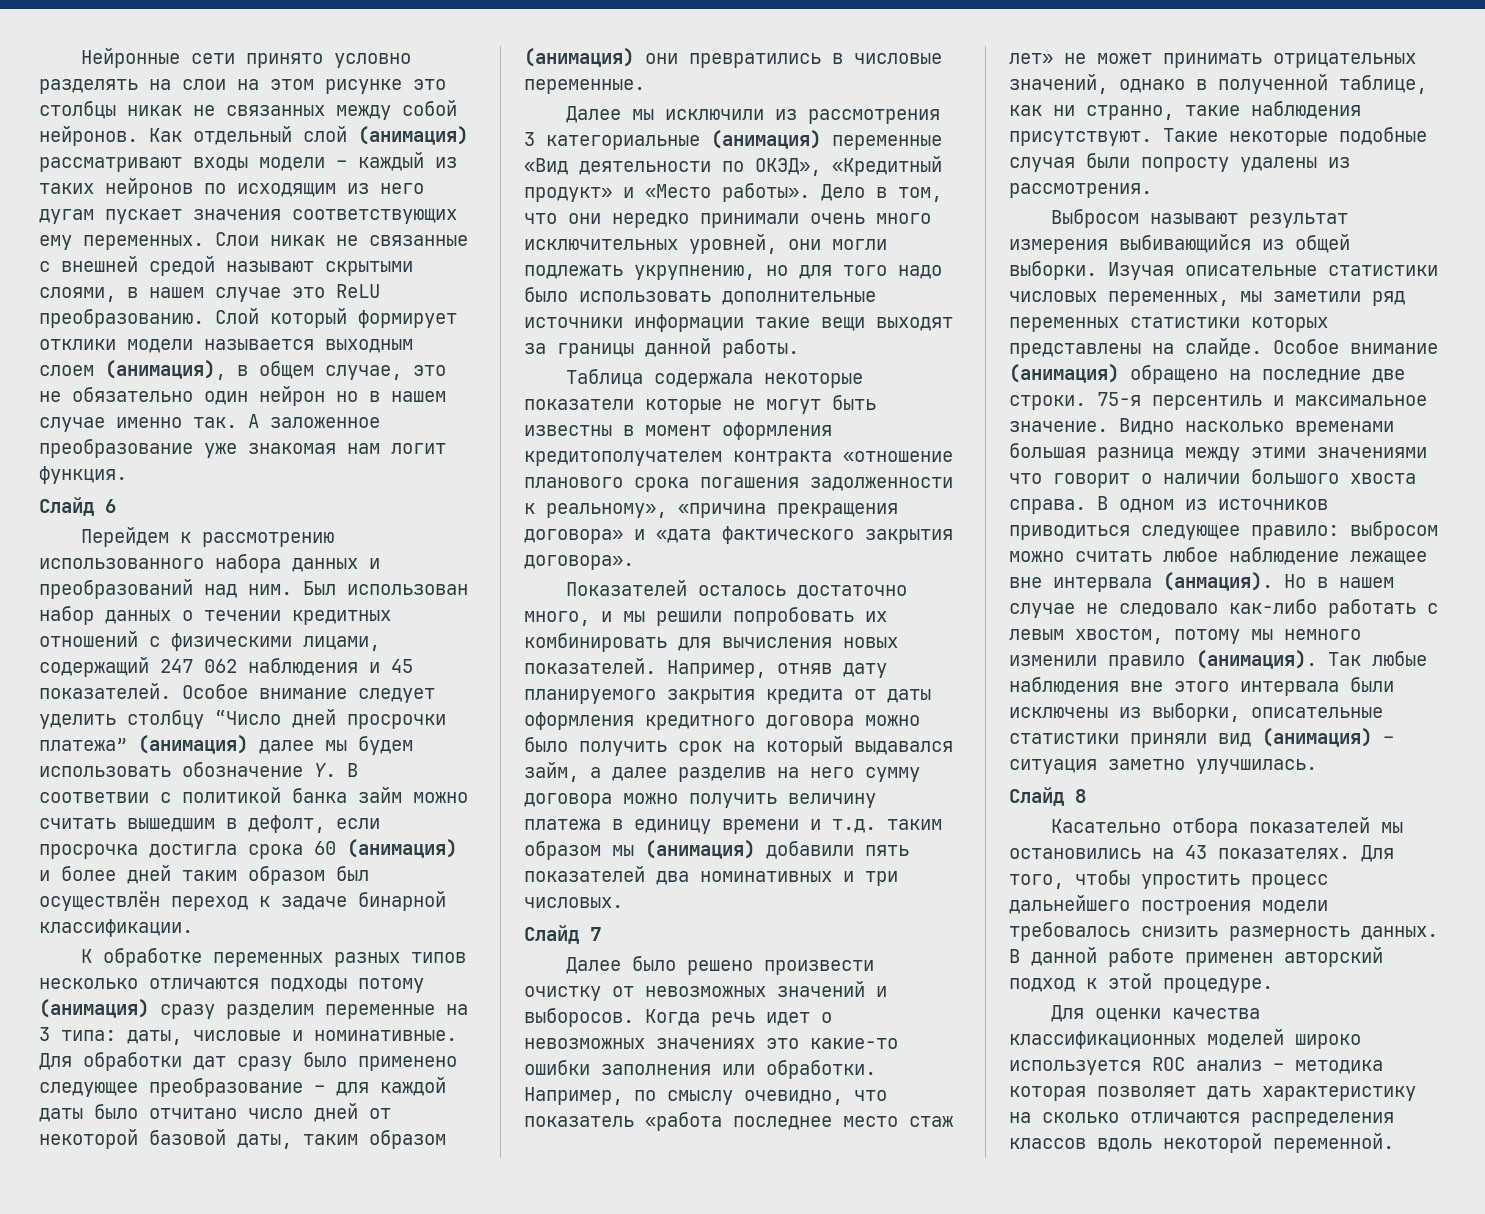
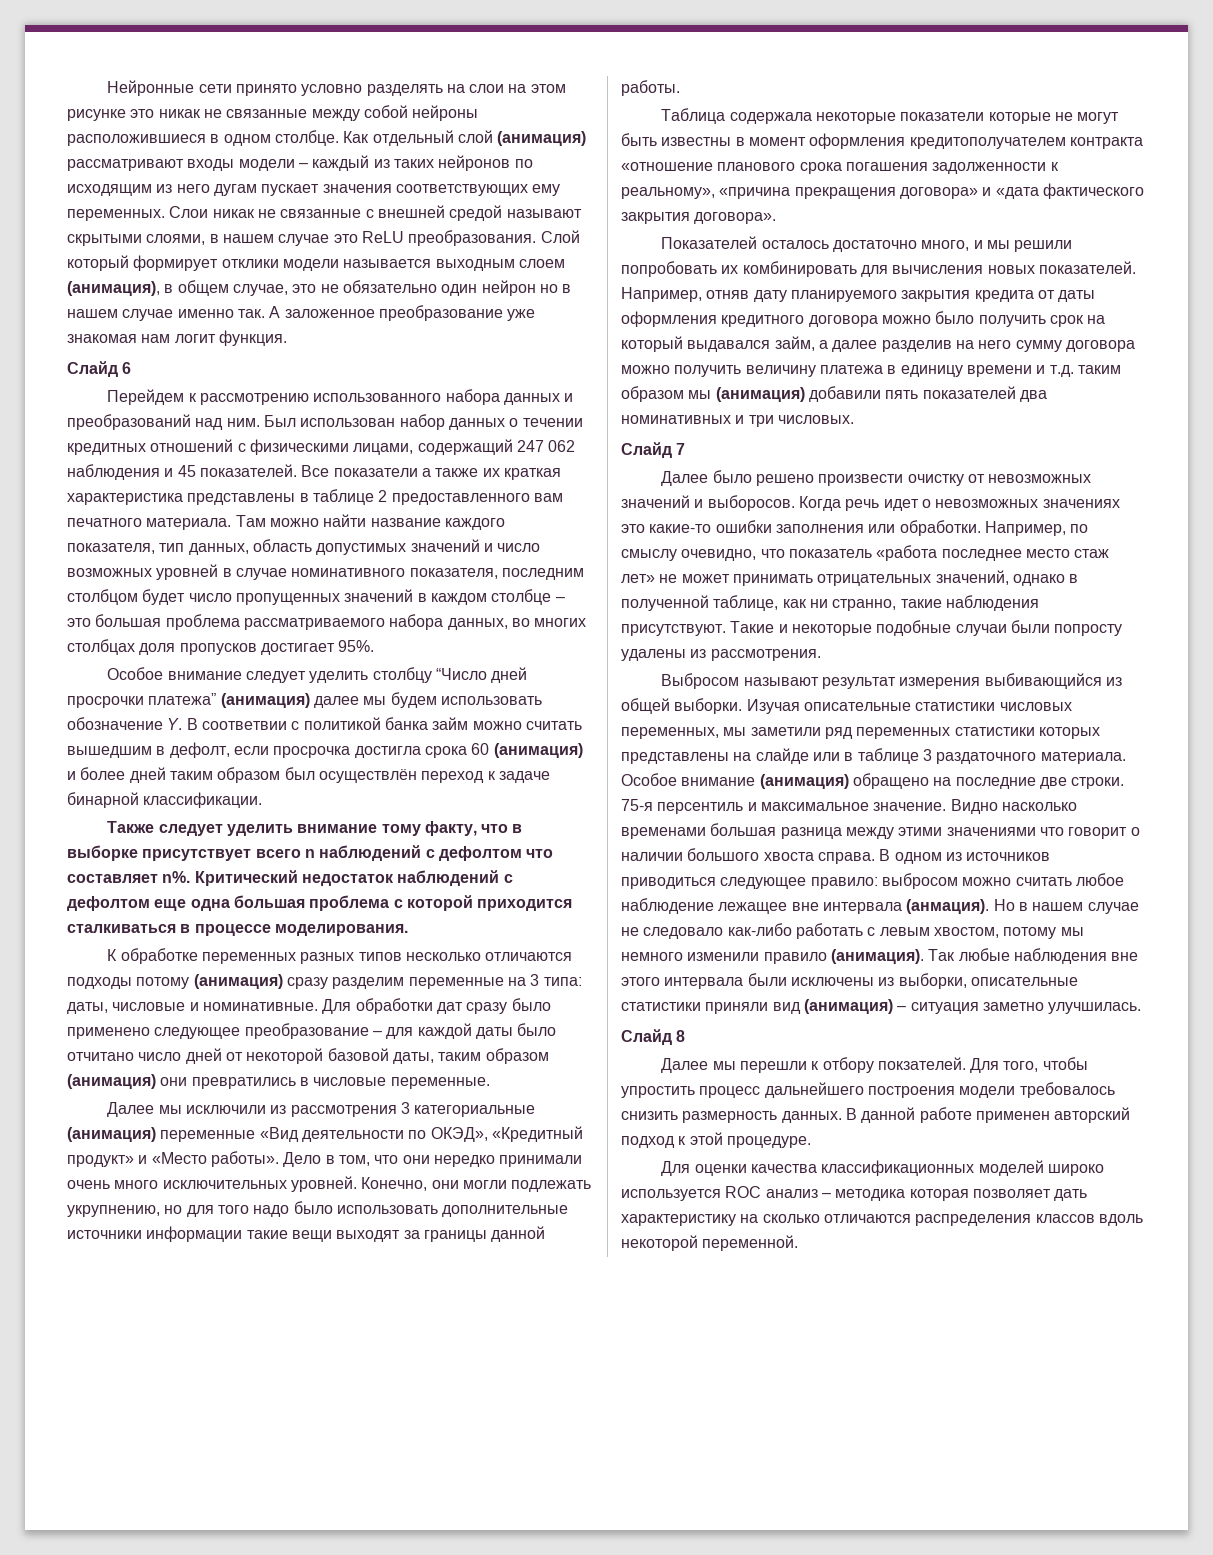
[39,101,325,119] столбцы никак не связанных -> [158,109,308,118] никак не связанные
[39,126,138,146] нейронов. -> [412,105,479,121] [67,130,339,146] нейроны расположившиеся в одном столбце.
[39,309,204,328] преобразованию. -> [408,230,537,246] преобразования.
(171, 691) none -> [301,465,561,480] [67,489,563,505] [67,514,505,530] [67,539,541,555] [67,564,584,580] [67,589,565,605] [67,614,587,630] [67,639,375,655] Все показатели а также их краткая характеристика представлены в таблице 2 предоставленного вам печатного материала. Там можно найти название каждого показателя, тип данных, область допустимых значений и число возможных уровней в случае номинативного показателя, последним столбцом будет число пропущенных значений в каждом столбце – это большая проблема рассматриваемого набора данных, во многих столбцах доля пропусков достигает 95%. //
(193, 928) none -> [107,821,523,836] [67,845,554,861] [67,870,513,886] [67,895,573,911] [67,924,408,936] // Также следует уделить внимание тому факту, что в выборке присутствует всего n наблюдений с дефолтом что составляет n%. Критический недостаток наблюдений с дефолтом еще одна большая проблема с которой приходится сталкиваться в процессе моделирования.
[689,234,777,254] уровней, -> [290,1176,428,1192] уровней. Конечно,
(1218, 135) none -> [778,624,788,633] и
[1009,157,1075,172] случая -> [955,624,1007,636] случаи
[1185,338,1262,357] слайде. -> [755,748,1126,764] слайде или в таблице 3 раздаточного материала.
[1050,817,1403,837] [1009,845,1350,859] Касательно отбора показателей мы остановились на 43 показателях. -> [661,1057,966,1073] Далее мы перешли к отбору покзателей.

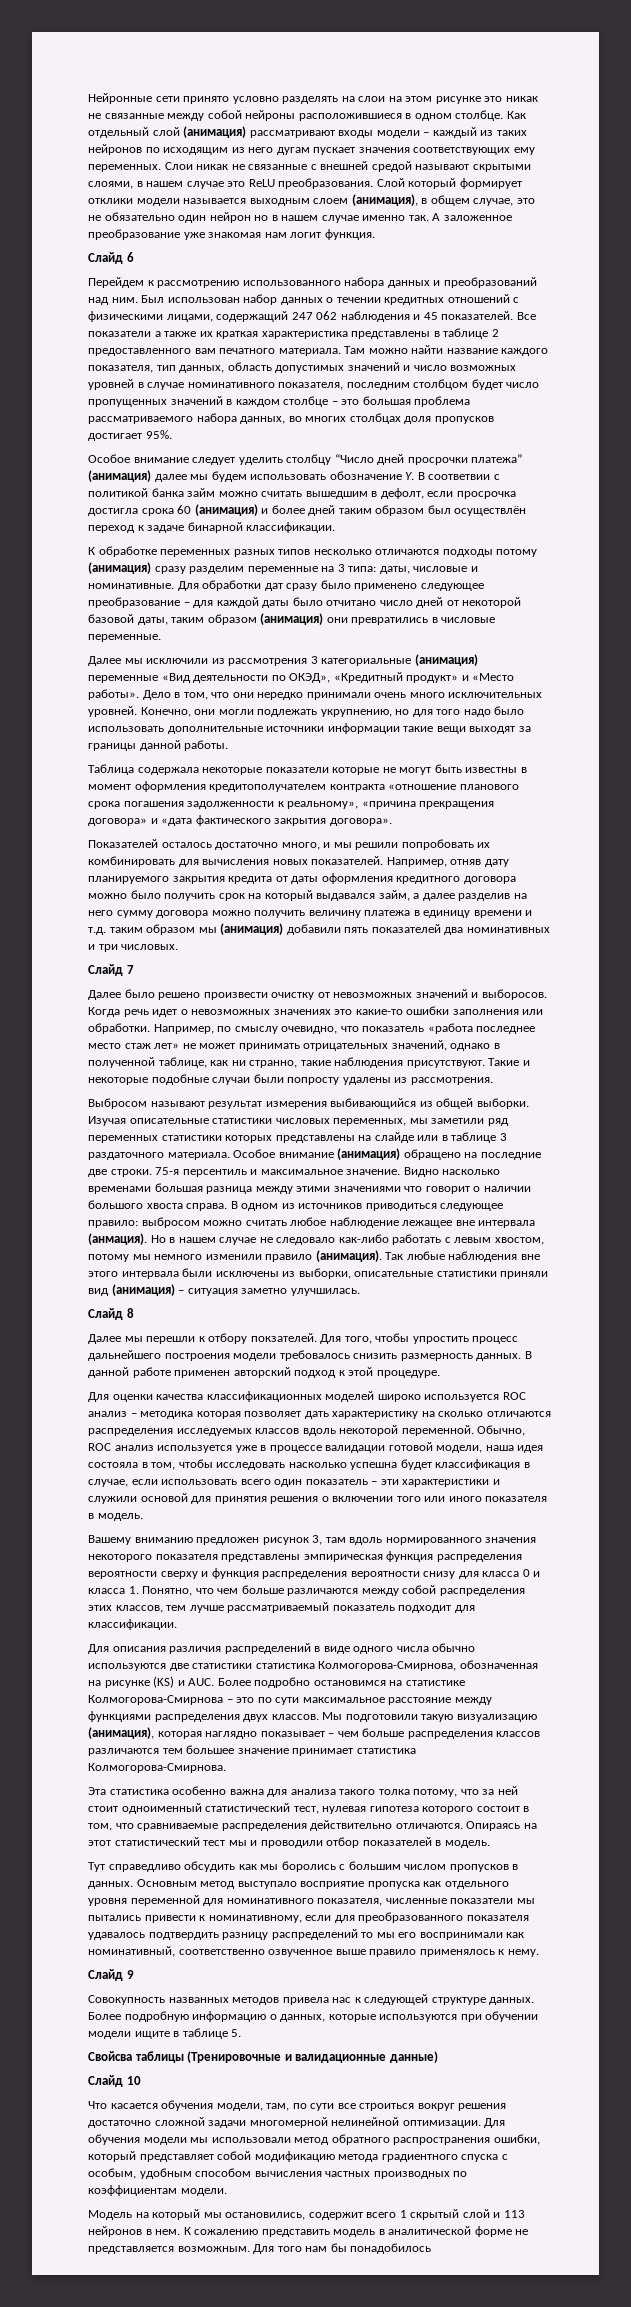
[107,821,523,836] [67,845,554,861] [67,870,513,886] [67,895,573,911] [67,924,408,936] // Также следует уделить внимание тому факту, что в выборке присутствует всего n наблюдений с дефолтом что составляет n%. Критический недостаток наблюдений с дефолтом еще одна большая проблема с которой приходится сталкиваться в процессе моделирования. -> (336, 527) none
(1032, 1220) none -> [176,1428,252,1436] исследуемых
(799, 1243) none -> [477,1425,526,1436] [88,1442,544,1453] [88,1459,530,1470] [88,1479,500,1487] [88,1493,548,1504] [88,1513,143,1521] [88,1535,537,1545] [88,1551,522,1562] [88,1568,541,1579] [88,1585,525,1596] [88,1602,475,1613] [88,1619,177,1630] [88,1643,476,1654] [88,1660,538,1671] [88,1676,465,1688] [88,1695,492,1705] [88,1711,537,1722] [88,1727,541,1739] [88,1745,416,1756] [88,1763,226,1773] [88,1786,518,1797] [88,1803,530,1814] [88,1820,537,1831] [88,1837,490,1848] [88,1861,519,1872] [88,1879,509,1889] [88,1895,535,1906] [88,1912,529,1923] [88,1929,525,1940] [88,1946,539,1957] [88,1969,134,1981] [88,1994,535,2005] [88,2011,539,2022] [88,2028,242,2039] [88,2051,438,2063] [88,2075,141,2087] [88,2100,507,2111] [88,2117,506,2128] [88,2134,540,2145] [88,2151,508,2162] [88,2168,468,2179] [88,2185,227,2196] [88,2209,525,2220] [88,2226,529,2237] [88,2243,432,2254] Обычно, ROC анализ используется уже в процессе валидации готовой модели, наша идея состояла в том, чтобы исследовать насколько успешна будет классификация в случае, если использовать всего один показатель – эти характеристики и служили основой для принятия решения о включении того или иного показателя в модель. // Вашему вниманию предложен рисунок 3, там вдоль нормированного значения некоторого показателя представлены эмпирическая функция распределения вероятности сверху и функция распределения вероятности снизу для класса 0 и класса 1. Понятно, что чем больше различаются между собой распределения этих классов, тем лучше рассматриваемый показатель подходит для классификации. // Для описания различия распределений в виде одного числа обычно используются две статистики статистика Колмогорова-Смирнова, обозначенная на рисунке (KS) и AUC. Более подробно остановимся на статистике Колмогорова-Смирнова – это по сути максимальное расстояние между функциями распределения двух классов. Мы подготовили такую визуализацию (анимация), которая наглядно показывает – чем больше распределения классов различаются тем большее значение принимает статистика Колмогорова-Смирнова. // Эта статистика особенно важна для анализа такого толка потому, что за ней стоит одноименный статистический тест, нулевая гипотеза которого состоит в том, что сравниваемые распределения действительно отличаются. Опираясь на этот статистический тест мы и проводили отбор показателей в модель. // Тут справедливо обсудить как мы боролись с большим числом пропусков в данных. Основным метод выступало восприятие пропуска как отдельного уровня переменной для номинативного показателя, численные показатели мы пытались привести к номинативному, если для преобразованного показателя удавалось подтвердить разницу распределений то мы его воспринимали как номинативный, соответственно озвученное выше правило применялось к нему. // Слайд 9 // Совокупность названных методов привела нас к следующей структуре данных. Более подробную информацию о данных, которые используются при обучении модели ищите в таблице 5. // Свойсва таблицы (Тренировочные и валидационные данные) // Слайд 10 // Что касается обучения модели, там, по сути все строиться вокруг решения достаточно сложной задачи многомерной нелинейной оптимизации. Для обучения модели мы использовали метод обратного распространения ошибки, который представляет собой модификацию метода градиентного спуска с особым, удобным способом вычисления частных производных по коэффициентам модели. // Модель на который мы остановились, содержит всего 1 скрытый слой и 113 нейронов в нем. К сожалению представить модель в аналитической форме не представляется возможным. Для того нам бы понадобилось

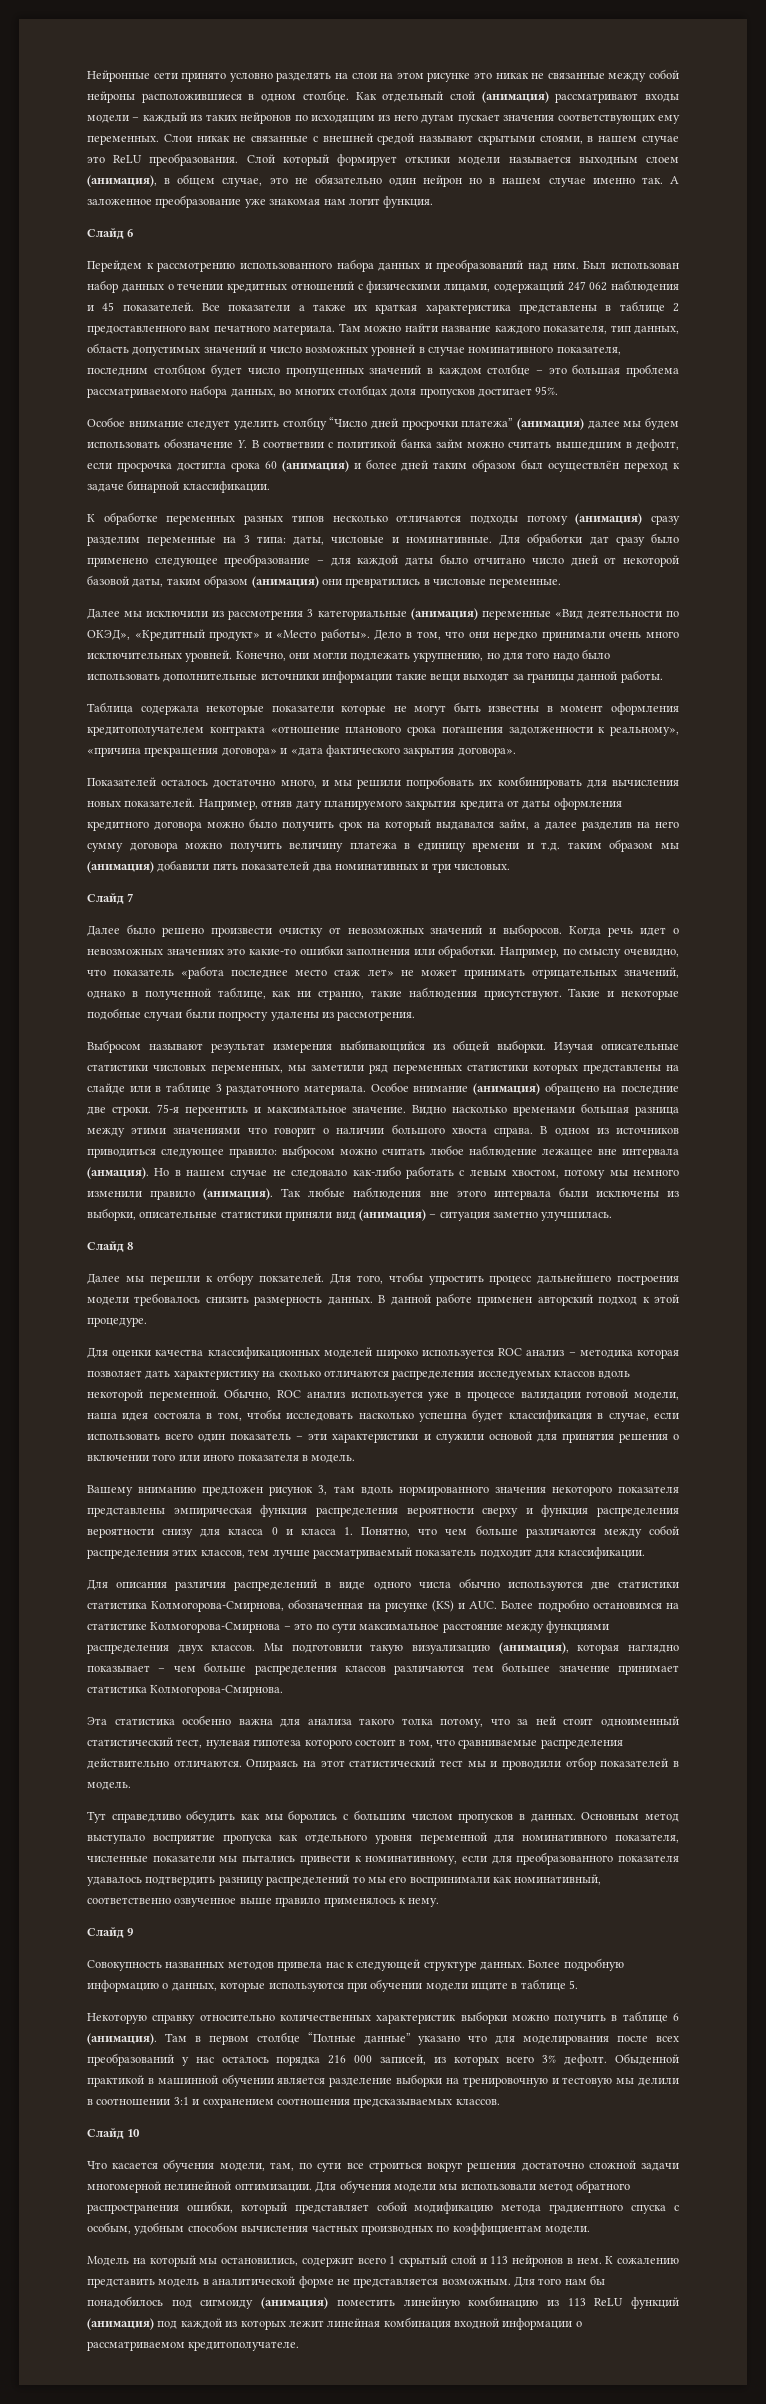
[88,2051,438,2063] Свойсва таблицы (Тренировочные и валидационные данные) -> [87,2011,679,2024] [87,2032,679,2045] [87,2053,679,2066] [87,2074,679,2087] [87,2097,500,2108] Некоторую справку относительно количественных характеристик выборки можно получить в таблице 6 (анимация). Там в первом столбце “Полные данные” указано что для моделирования после всех преобразований у нас осталось порядка 216 000 записей, из которых всего 3% дефолт. Обыденной практикой в машинной обучении является разделение выборки на тренировочную и тестовую мы делили в соотношении 3:1 и сохранением соотношения предсказываемых классов.
(432, 2248) none -> [171,2296,679,2309] [87,2317,582,2330] [87,2341,300,2351] под сигмоиду (анимация) поместить линейную комбинацию из 113 ReLU функций (анимация) под каждой из которых лежит линейная комбинация входной информации о рассматриваемом кредитополучателе.

